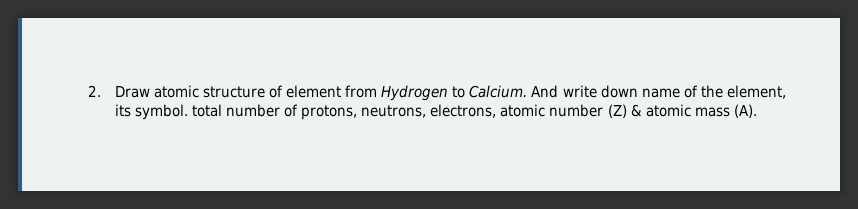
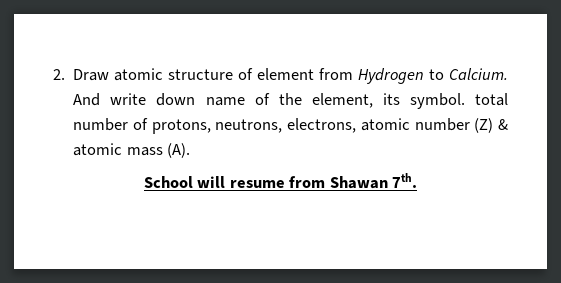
(757, 111) none -> [143,173,418,189] // School will resume from Shawan 7th.

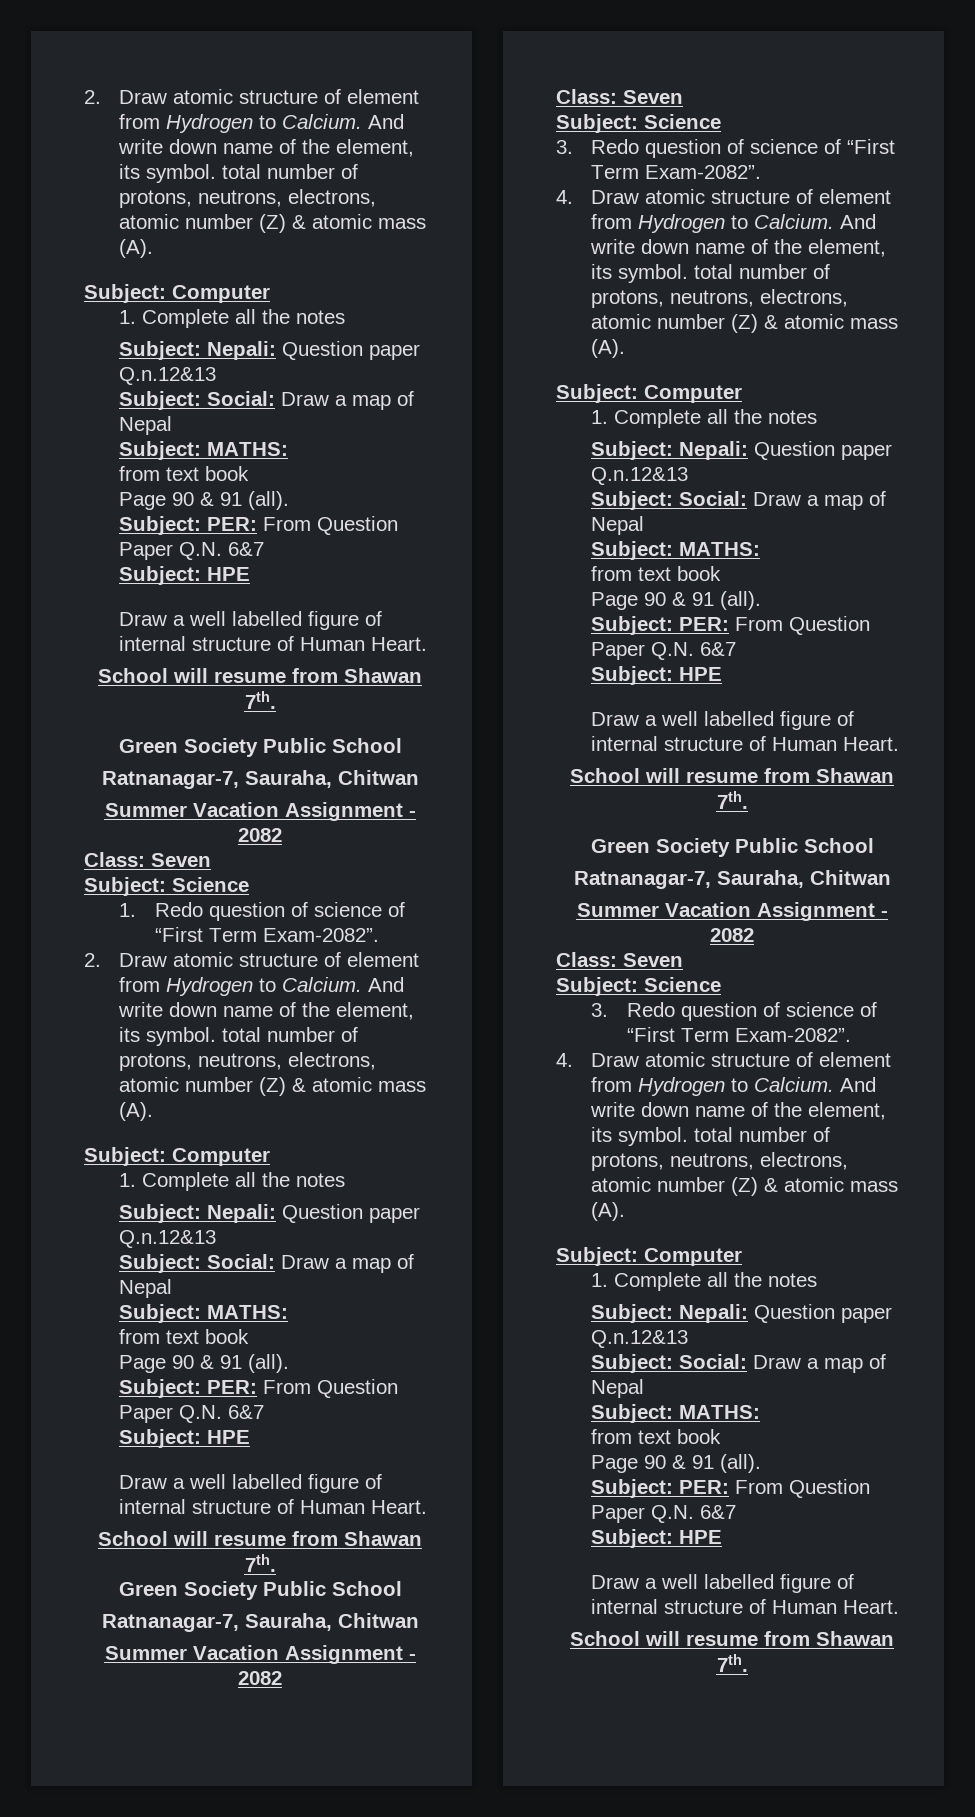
[143,173,418,189] // School will resume from Shawan 7th. -> [84,284,270,303] [119,309,346,328] [119,341,421,360] [119,367,217,385] [119,391,415,410] [119,416,173,435] [119,441,289,460] [119,466,250,481] [119,491,290,510] [119,516,399,535] [119,542,265,560] [119,566,251,585] [119,611,383,630] [119,636,428,651] [98,668,422,683] [244,691,276,709] [118,738,402,757] [101,770,419,789] [104,802,416,821] [238,828,282,842] [84,852,211,867] [84,877,249,896] [119,902,405,921] [154,927,379,942] [84,952,420,967] [119,977,405,996] [118,1002,415,1020] [119,1027,359,1046] [119,1052,377,1071] [119,1077,427,1096] [119,1102,154,1121] [84,1147,270,1166] [119,1172,346,1191] [119,1204,421,1223] [119,1230,217,1248] [119,1254,415,1273] [119,1279,173,1298] [119,1304,289,1323] [119,1329,250,1344] [119,1354,290,1373] [119,1379,399,1398] [119,1405,265,1423] [119,1429,251,1448] [119,1474,383,1493] [119,1499,428,1514] [98,1531,422,1546] [244,1554,276,1572] [118,1581,402,1600] [101,1613,419,1632] [104,1645,416,1664] [238,1671,282,1685] [556,89,683,104] [556,114,721,133] [556,139,896,158] [591,165,762,179] [556,189,892,204] [591,214,877,233] [590,239,887,257] [591,264,831,283] [591,289,849,308] [591,314,899,333] [591,339,626,358] [556,384,742,403] [591,409,818,428] [591,441,893,460] [591,467,689,485] [591,491,887,510] [591,516,645,535] [591,541,761,560] [591,566,722,581] [591,591,762,610] [591,616,871,635] [591,642,737,660] [591,666,723,685] [591,711,855,730] [591,736,900,751] [570,768,894,783] [716,791,748,809] [590,838,874,857] [573,870,891,889] [576,902,888,921] [710,928,754,942] [556,952,683,967] [556,977,721,996] [591,1002,877,1021] [626,1027,851,1042] [556,1052,892,1067] [591,1077,877,1096] [590,1102,887,1120] [591,1127,831,1146] [591,1152,849,1171] [591,1177,899,1196] [591,1202,626,1221] [556,1247,742,1266] [591,1272,818,1291] [591,1304,893,1323] [591,1330,689,1348] [591,1354,887,1373] [591,1379,645,1398] [591,1404,761,1423] [591,1429,722,1444] [591,1454,762,1473] [591,1479,871,1498] [591,1505,737,1523] [591,1529,723,1548] [591,1574,855,1593] [591,1599,900,1614] [570,1631,894,1646] [716,1654,748,1672] // Subject: Computer // 1. Complete all the notes // Subject: Nepali: Question paper Q.n.12&13 // Subject: Social: Draw a map of Nepal // Subject: MATHS: // from text book // Page 90 & 91 (all). // Subject: PER: From Question Paper Q.N. 6&7 // Subject: HPE // Draw a well labelled figure of internal structure of Human Heart. // School will resume from Shawan 7th. // Green Society Public School // Ratnanagar-7, Sauraha, Chitwan // Summer Vacation Assignment - 2082 // Class: Seven // Subject: Science // 1. Redo question of science of “First Term Exam-2082”. // 2. Draw atomic structure of element from Hydrogen to Calcium. And write down name of the element, its symbol. total number of protons, neutrons, electrons, atomic number (Z) & atomic mass (A). // Subject: Computer // 1. Complete all the notes // Subject: Nepali: Question paper Q.n.12&13 // Subject: Social: Draw a map of Nepal // Subject: MATHS: // from text book // Page 90 & 91 (all). // Subject: PER: From Question Paper Q.N. 6&7 // Subject: HPE // Draw a well labelled figure of internal structure of Human Heart. // School will resume from Shawan 7th. // Green Society Public School // Ratnanagar-7, Sauraha, Chitwan // Summer Vacation Assignment - 2082 // Class: Seven // Subject: Science // 3. Redo question of science of “First Term Exam-2082”. // 4. Draw atomic structure of element from Hydrogen to Calcium. And write down name of the element, its symbol. total number of protons, neutrons, electrons, atomic number (Z) & atomic mass (A). // Subject: Computer // 1. Complete all the notes // Subject: Nepali: Question paper Q.n.12&13 // Subject: Social: Draw a map of Nepal // Subject: MATHS: // from text book // Page 90 & 91 (all). // Subject: PER: From Question Paper Q.N. 6&7 // Subject: HPE // Draw a well labelled figure of internal structure of Human Heart. // School will resume from Shawan 7th. // Green Society Public School // Ratnanagar-7, Sauraha, Chitwan // Summer Vacation Assignment - 2082 // Class: Seven // Subject: Science // 3. Redo question of science of “First Term Exam-2082”. // 4. Draw atomic structure of element from Hydrogen to Calcium. And write down name of the element, its symbol. total number of protons, neutrons, electrons, atomic number (Z) & atomic mass (A). // Subject: Computer // 1. Complete all the notes // Subject: Nepali: Question paper Q.n.12&13 // Subject: Social: Draw a map of Nepal // Subject: MATHS: // from text book // Page 90 & 91 (all). // Subject: PER: From Question Paper Q.N. 6&7 // Subject: HPE // Draw a well labelled figure of internal structure of Human Heart. // School will resume from Shawan 7th.

